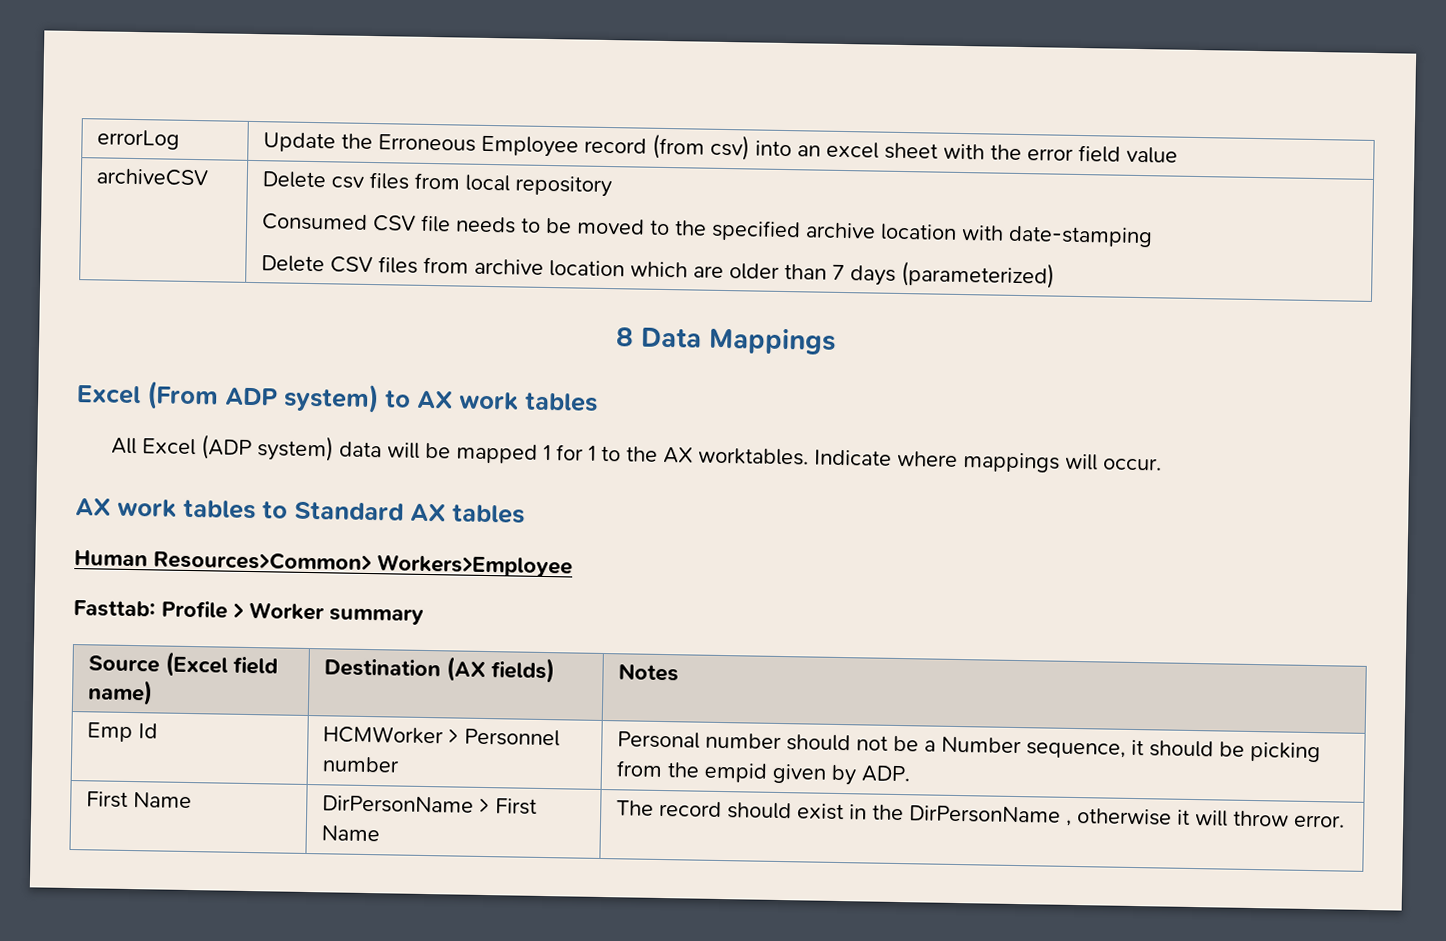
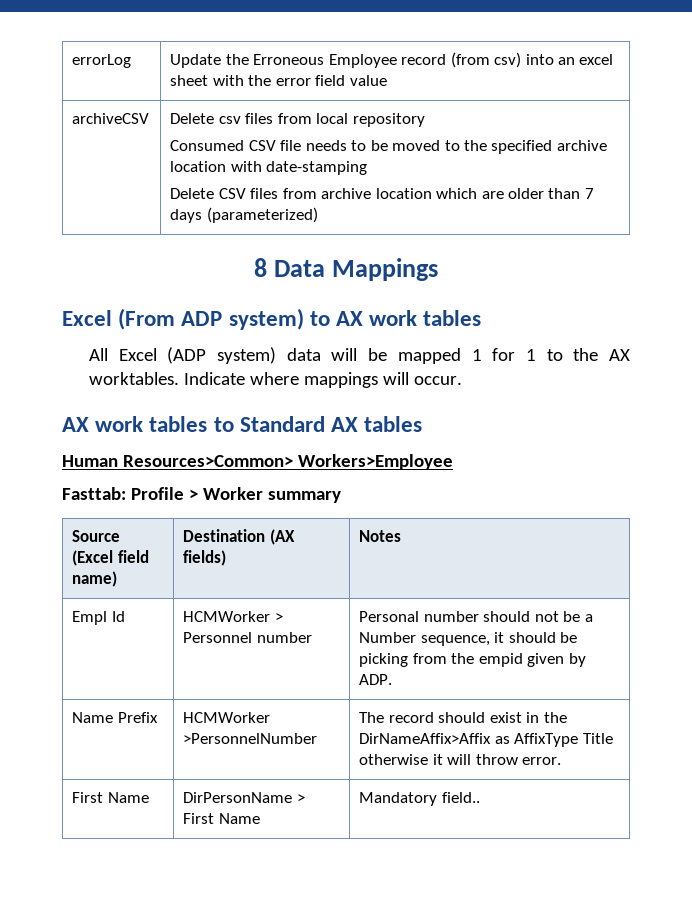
[86,722,133,743] Emp -> [72,611,108,625] Empl
(911, 774) none -> [72,712,158,723] [183,712,271,723] [183,733,318,744] [359,712,567,723] [359,733,613,747] [359,754,562,765] // Name Prefix | HCMWorker >PersonnelNumber | The record should exist in the DirNameAffix>Affix as AffixType Title otherwise it will throw error.
[615,800,1345,828] The record should exist in the DirPersonName , otherwise it will throw error. -> [359,792,480,806] Mandatory field..

